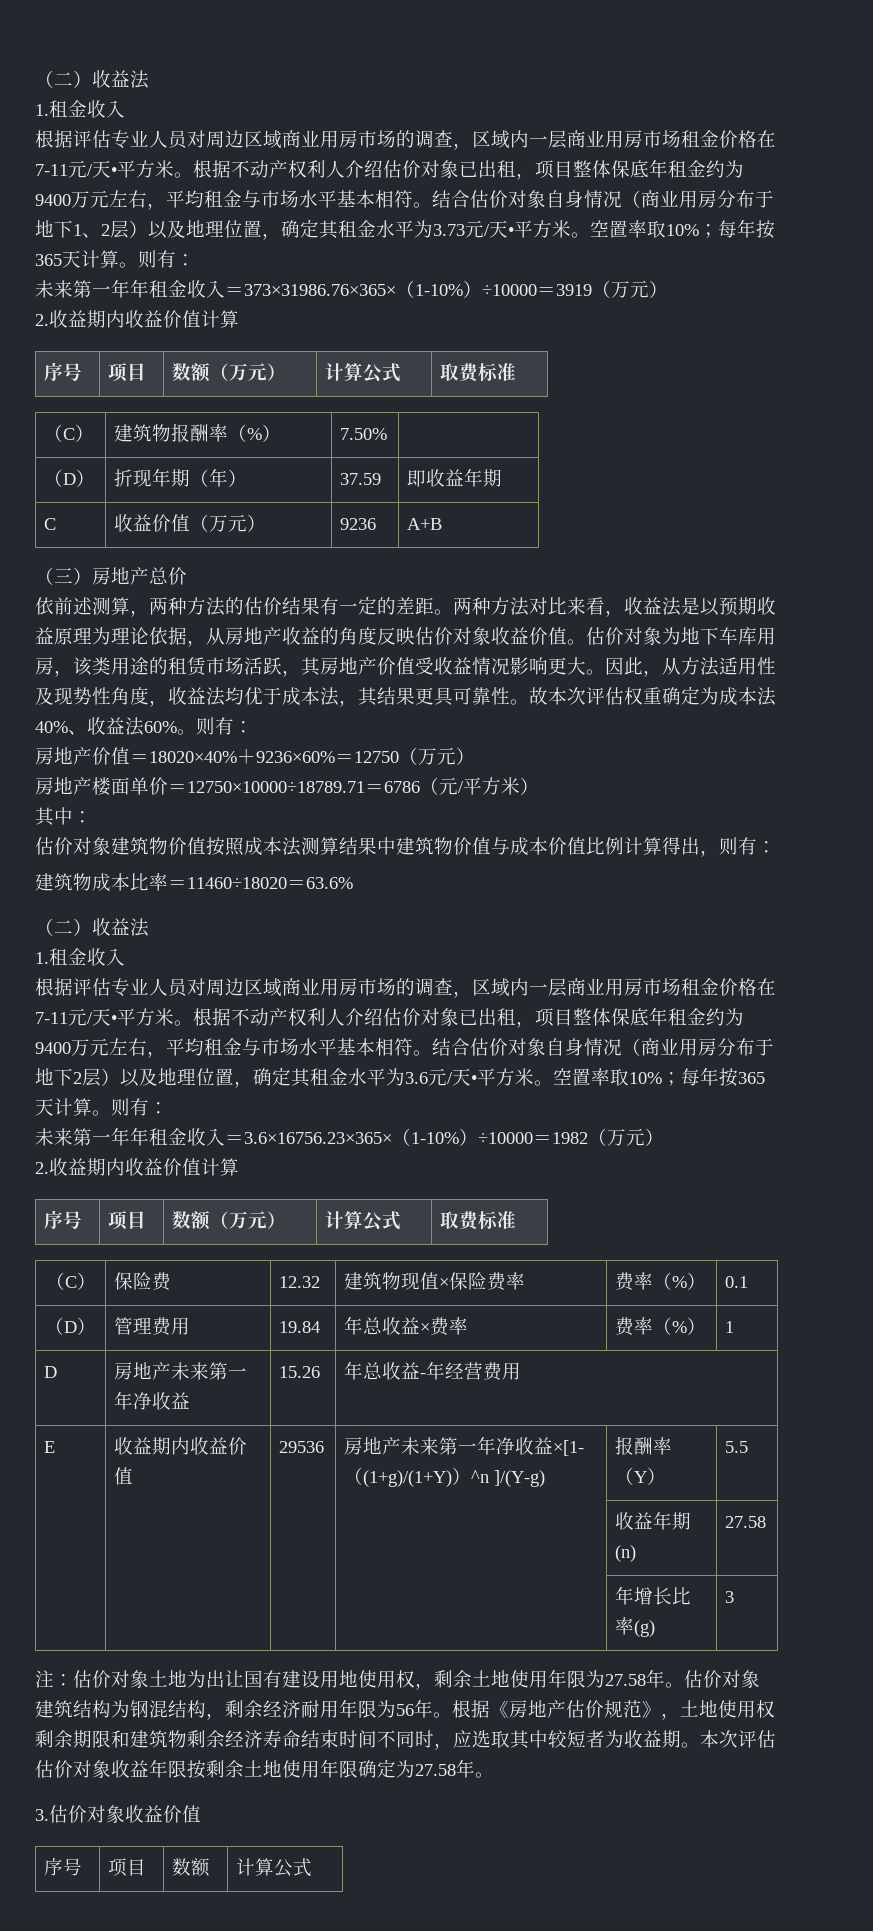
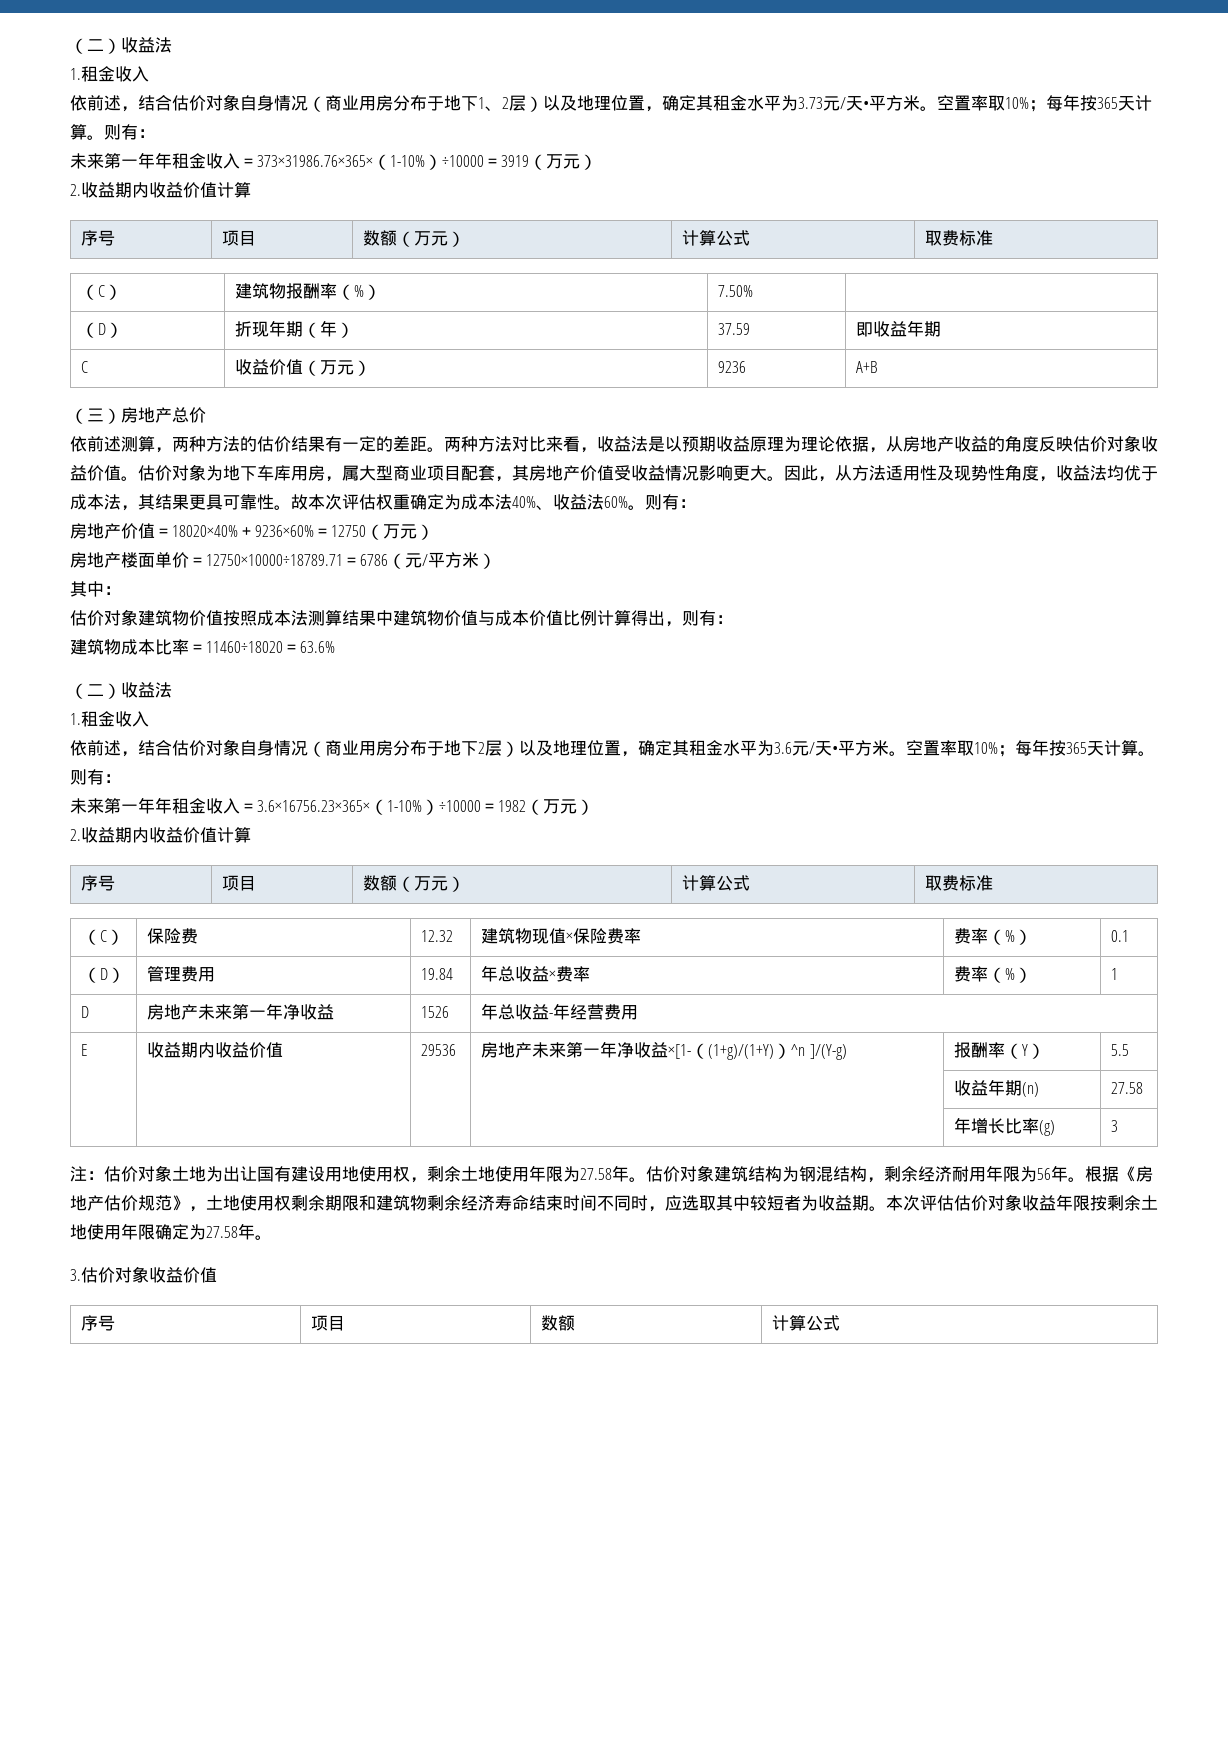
[35,70,149,89] [35,100,125,118] [35,130,776,150] [35,159,744,180] [35,190,432,210] （二）收益法 // 1.租金收入 // 根据评估专业人员对周边区域商业用房市场的调查，区域内一层商业用房市场租金价格在7-11元/天•平方米。根据不动产权利人介绍估价对象已出租，项目整体保底年租金约为9400万元左右，平均租金与市场水平基本相符。 -> [70,37,172,54] [70,66,149,82] [70,95,138,112] （二）收益法 // 1.租金收入 // 依前述，
[73,657,282,676] 该类用途的租赁市场活跃 -> [342,465,495,481] 属大型商业项目配套
[35,978,776,998] [35,1007,744,1028] [35,1038,432,1058] 根据评估专业人员对周边区域商业用房市场的调查，区域内一层商业用房市场租金价格在7-11元/天•平方米。根据不动产权利人介绍估价对象已出租，项目整体保底年租金约为9400万元左右，平均租金与市场水平基本相符。 -> [70,740,138,757] 依前述，
[279,1366,321,1378] 15.26 -> [421,1006,450,1018] 1526

